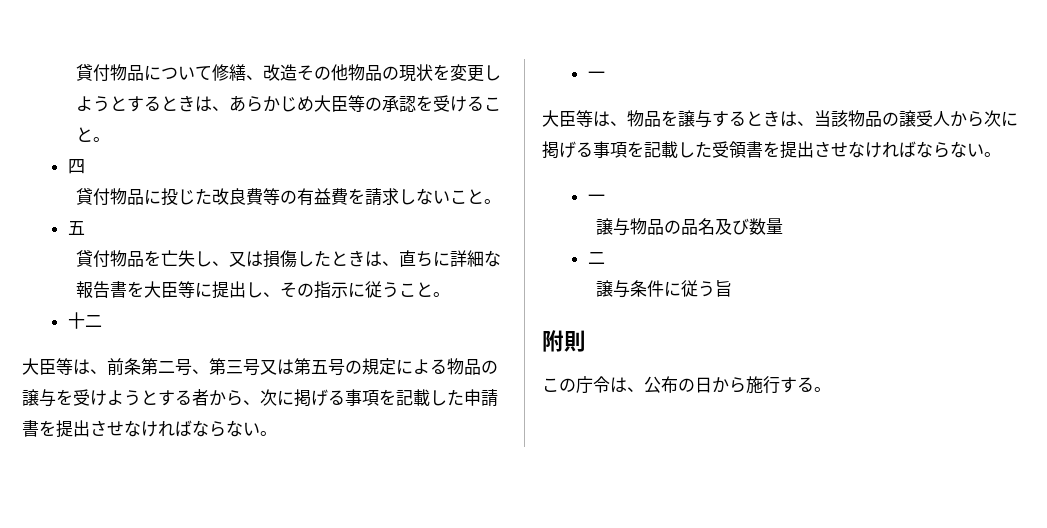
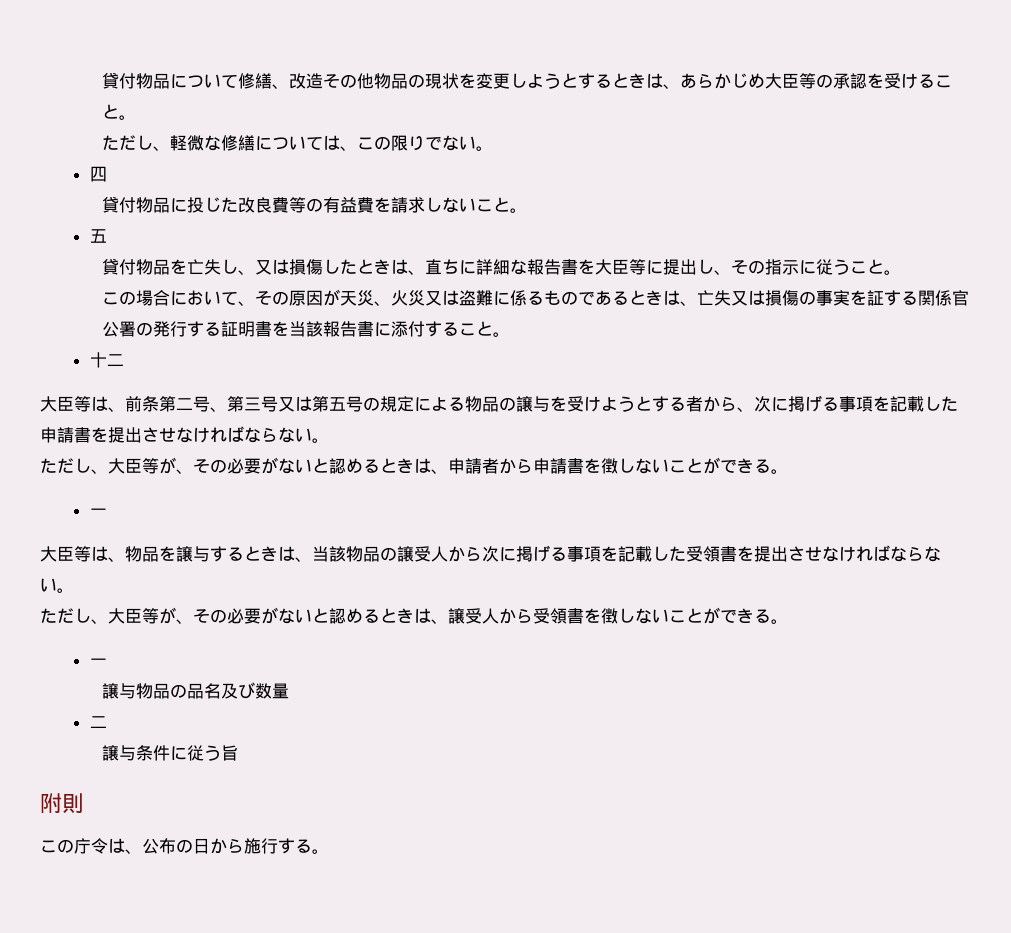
(110, 139) none -> [102,135,494,151] // ただし、軽微な修繕については、この限りでない。
(450, 294) none -> [102,289,970,306] [102,321,511,337] // この場合において、その原因が天災、火災又は盗難に係るものであるときは、亡失又は損傷の事実を証する関係官公署の発行する証明書を当該報告書に添付すること。
(277, 433) none -> [40,457,788,474] // ただし、大臣等が、その必要がないと認めるときは、申請者から申請書を徴しないことができる。
(1001, 154) none -> [40,607,788,624] // ただし、大臣等が、その必要がないと認めるときは、譲受人から受領書を徴しないことができる。

